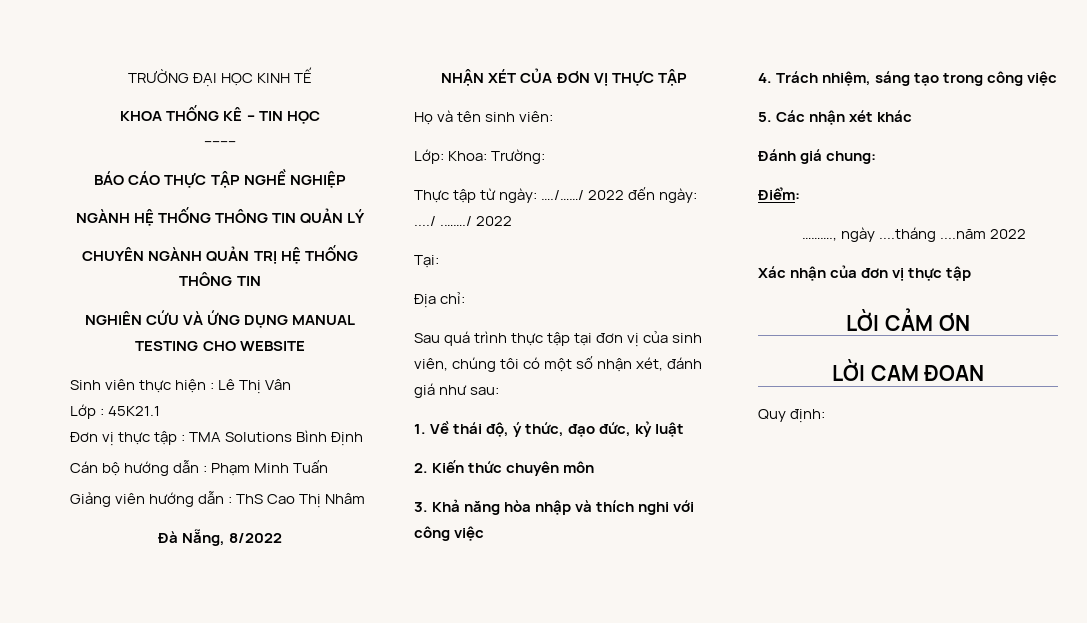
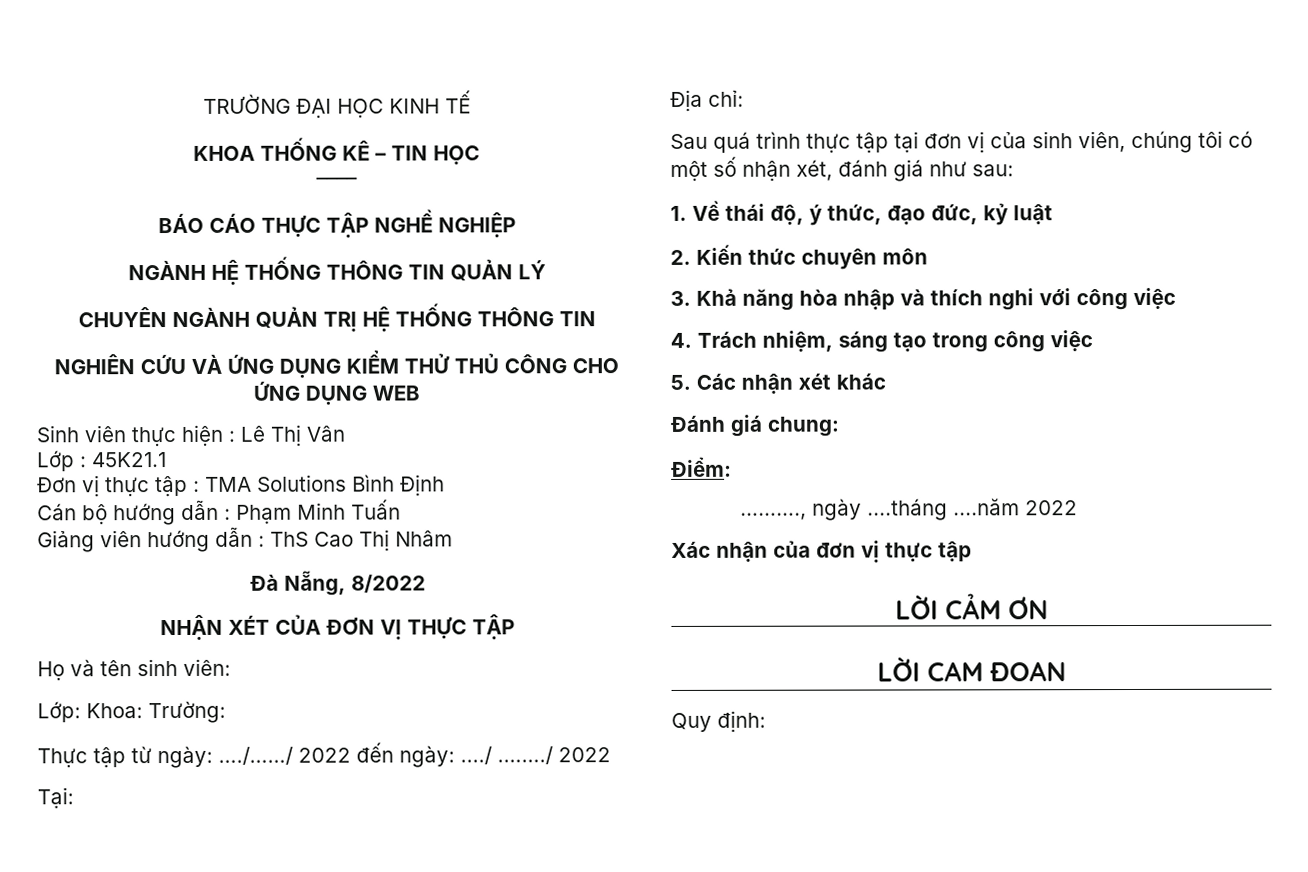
[292,315,356,325] [135,341,305,351] MANUAL TESTING CHO WEBSITE -> [346,350,619,374] [253,380,420,406] KIỂM THỬ THỦ CÔNG CHO ỨNG DỤNG WEB

